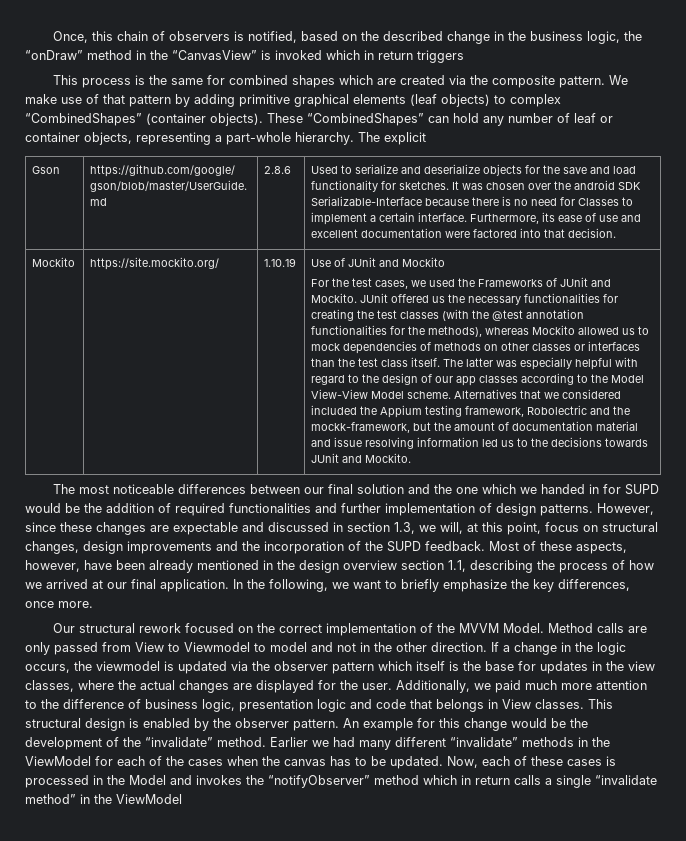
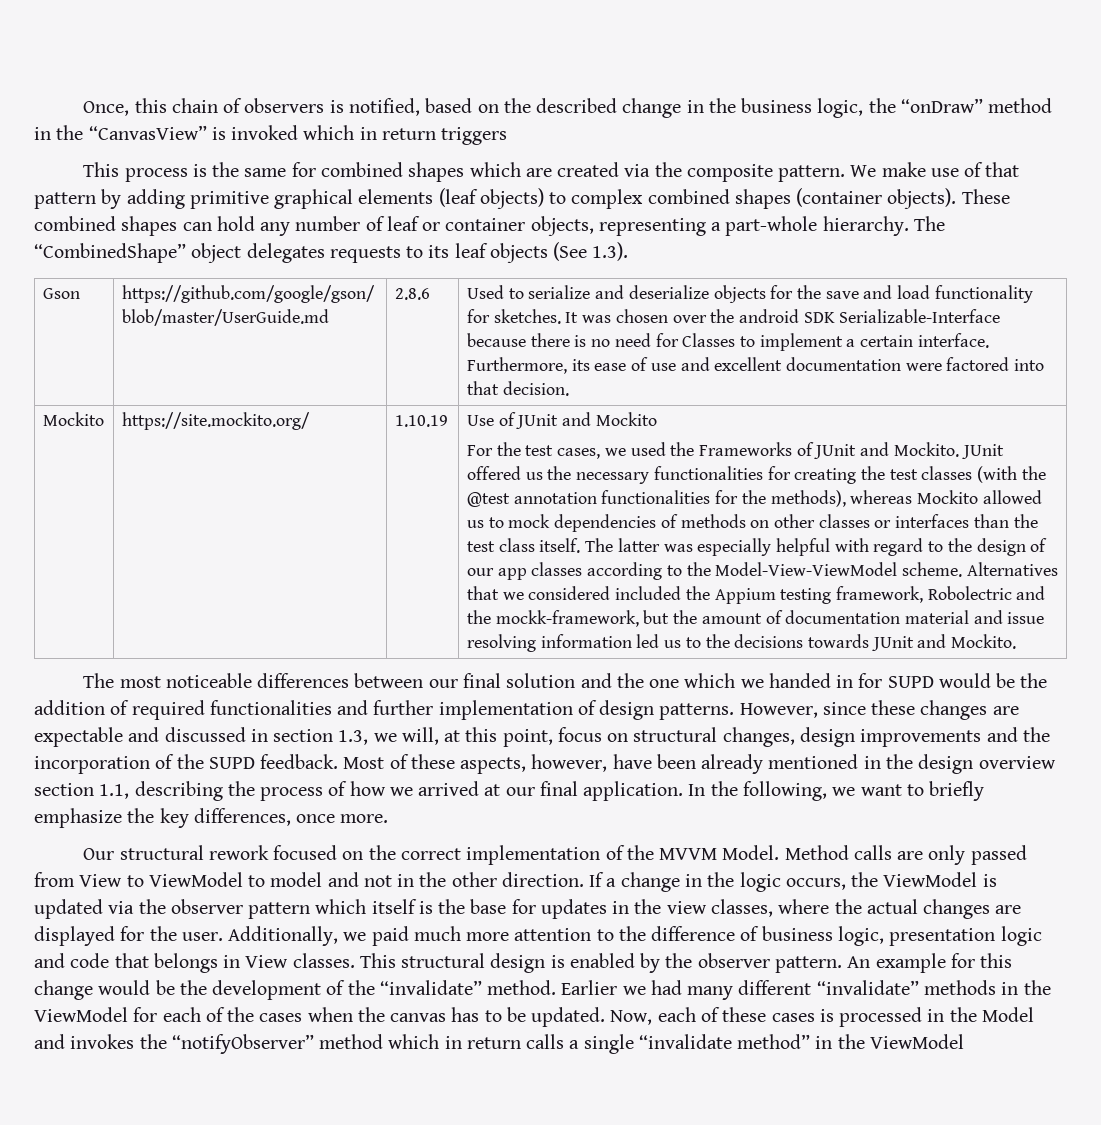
[25,113,142,126] “CombinedShapes” -> [647,189,791,209] combined shapes
[307,113,424,126] “CombinedShapes” -> [34,216,178,236] combined shapes
[384,132,426,145] explicit -> [34,242,629,263] “CombinedShape” object delegates requests to its leaf objects (See 1.3).
[611,375,645,383] [311,389,405,399] Model View-View Model -> [715,562,898,576] Model-View-ViewModel
[184,642,250,652] Viewmodel -> [148,872,243,887] ViewModel
[96,661,160,671] viewmodel -> [883,872,978,887] ViewModel

